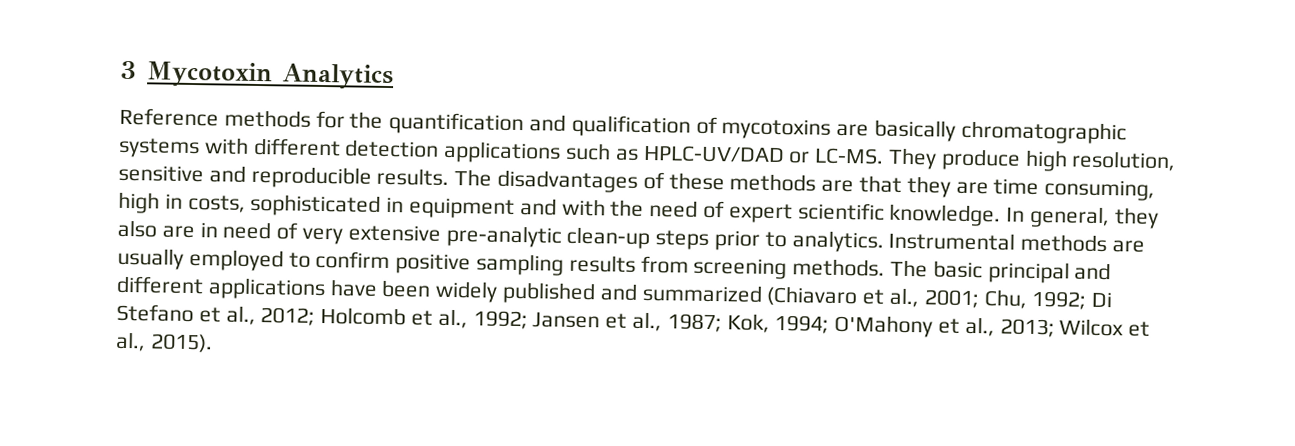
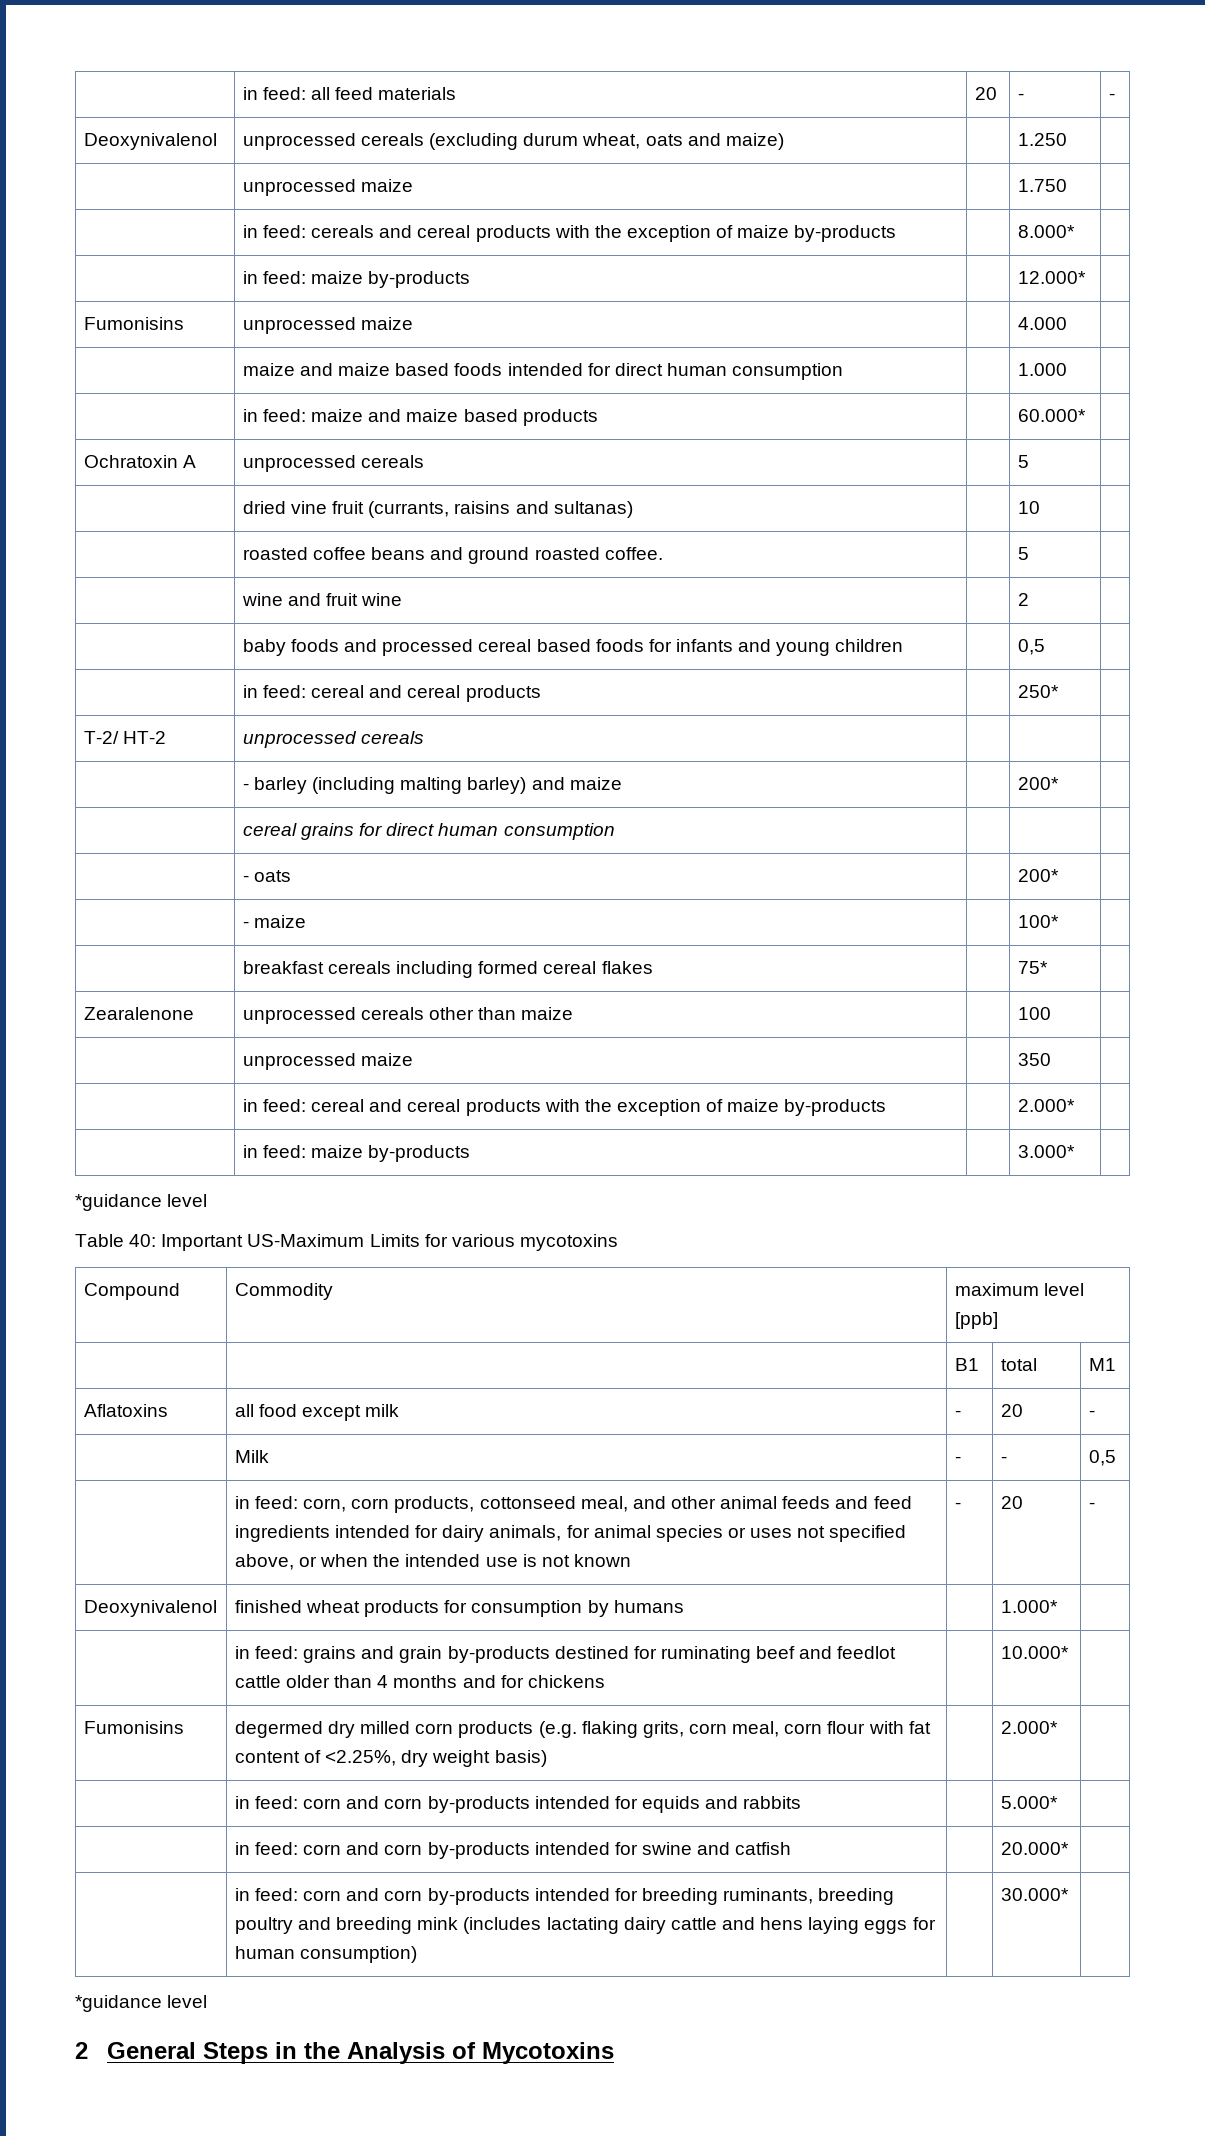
[120,60,395,91] [119,107,1127,145] [118,137,1177,172] [118,164,1156,201] [118,191,1159,229] [117,219,1146,253] [117,247,1112,284] [116,275,1113,310] [116,303,1151,338] [115,331,213,353] 3 Mycotoxin Analytics // Reference methods for the quantification and qualification of mycotoxins are basically chromatographic systems with different detection applications such as HPLC-UV/DAD or LC-MS. They produce high resolution, sensitive and reproducible results. The disadvantages of these methods are that they are time consuming, high in costs, sophisticated in equipment and with the need of expert scientific knowledge. In general, they also are in need of very extensive pre-analytic clean-up steps prior to analytics. Instrumental methods are usually employed to confirm positive sampling results from screening methods. The basic principal and different applications have been widely published and summarized (Chiavaro et al., 2001; Chu, 1992; Di Stefano et al., 2012; Holcomb et al., 1992; Jansen et al., 1987; Kok, 1994; O'Mahony et al., 2013; Wilcox et al., 2015). -> [242,87,457,100] [974,87,997,100] [1017,93,1024,100] [1108,93,1115,100] [83,133,217,150] [242,133,784,150] [1017,133,1067,146] [242,179,414,196] [1017,179,1067,192] [242,225,897,242] [1017,225,1075,238] [242,271,471,288] [1017,271,1086,284] [83,317,184,330] [242,317,414,334] [1017,317,1067,330] [242,363,844,380] [1017,363,1067,376] [242,409,598,426] [1017,409,1086,422] [83,455,197,468] [242,455,425,472] [1017,455,1029,468] [242,501,633,518] [1017,501,1040,514] [242,547,663,564] [1017,547,1029,560] [241,593,403,606] [1017,593,1029,606] [242,639,904,656] [1017,639,1045,655] [242,685,541,702] [1017,685,1059,698] [83,731,167,744] [242,731,425,748] [242,777,622,794] [1017,777,1059,790] [242,823,615,840] [242,870,292,882] [1017,869,1059,882] [242,915,307,928] [1017,915,1059,928] [242,961,653,978] [1017,961,1048,974] [83,1007,194,1020] [242,1007,574,1024] [1017,1007,1051,1020] [242,1053,414,1070] [1017,1053,1051,1066] [242,1099,887,1116] [1017,1099,1075,1112] [242,1145,471,1162] [1017,1145,1075,1158] [75,1194,208,1211] [75,1234,618,1251] [83,1283,180,1300] [234,1283,333,1300] [954,1283,1085,1296] [954,1312,998,1329] [954,1358,979,1371] [1000,1358,1037,1371] [1088,1358,1116,1371] [83,1404,168,1417] [234,1404,400,1421] [954,1410,961,1417] [1000,1404,1023,1417] [1088,1410,1095,1417] [234,1450,269,1463] [954,1456,961,1463] [1000,1456,1007,1463] [1088,1450,1116,1466] [234,1496,912,1513] [234,1525,907,1542] [234,1554,632,1570] [954,1502,961,1509] [1000,1496,1023,1509] [1088,1502,1095,1509] [83,1600,217,1617] [234,1600,684,1617] [1000,1600,1058,1613] [234,1646,897,1663] [234,1675,605,1688] [1000,1646,1069,1659] [83,1721,184,1734] [234,1721,931,1738] [234,1750,547,1767] [1000,1721,1058,1734] [234,1796,802,1813] [1000,1796,1058,1809] [234,1842,792,1859] [1000,1842,1069,1855] [234,1888,895,1905] [234,1917,936,1934] [234,1946,418,1963] [1000,1888,1069,1901] [75,1995,208,2012] [75,2042,615,2064] | in feed: all feed materials | 20 | - | - // Deoxynivalenol | unprocessed cereals (excluding durum wheat, oats and maize) | | 1.250 | // | unprocessed maize | | 1.750 | // | in feed: cereals and cereal products with the exception of maize by-products | | 8.000* | // | in feed: maize by-products | | 12.000* | // Fumonisins | unprocessed maize | | 4.000 | // | maize and maize based foods intended for direct human consumption | | 1.000 | // | in feed: maize and maize based products | | 60.000* | // Ochratoxin A | unprocessed cereals | | 5 | // | dried vine fruit (currants, raisins and sultanas) | | 10 | // | roasted coffee beans and ground roasted coffee. | | 5 | // | wine and fruit wine | | 2 | // | baby foods and processed cereal based foods for infants and young children | | 0,5 | // | in feed: cereal and cereal products | | 250* | // T-2/ HT-2 | unprocessed cereals | | | // | - barley (including malting barley) and maize | | 200* | // | cereal grains for direct human consumption | | | // | - oats | | 200* | // | - maize | | 100* | // | breakfast cereals including formed cereal flakes | | 75* | // Zearalenone | unprocessed cereals other than maize | | 100 | // | unprocessed maize | | 350 | // | in feed: cereal and cereal products with the exception of maize by-products | | 2.000* | // | in feed: maize by-products | | 3.000* | // *guidance level // Table 40: Important US-Maximum Limits for various mycotoxins // Compound | Commodity | maximum level [ppb] // | | B1 | total | M1 // Aflatoxins | all food except milk | - | 20 | - // | Milk | - | - | 0,5 // | in feed: corn, corn products, cottonseed meal, and other animal feeds and feed ingredients intended for dairy animals, for animal species or uses not specified above, or when the intended use is not known | - | 20 | - // Deoxynivalenol | finished wheat products for consumption by humans | | 1.000* | // | in feed: grains and grain by-products destined for ruminating beef and feedlot cattle older than 4 months and for chickens | | 10.000* | // Fumonisins | degermed dry milled corn products (e.g. flaking grits, corn meal, corn flour with fat content of <2.25%, dry weight basis) | | 2.000* | // | in feed: corn and corn by-products intended for equids and rabbits | | 5.000* | // | in feed: corn and corn by-products intended for swine and catfish | | 20.000* | // | in feed: corn and corn by-products intended for breeding ruminants, breeding poultry and breeding mink (includes lactating dairy cattle and hens laying eggs for human consumption) | | 30.000* | // *guidance level // 2 General Steps in the Analysis of Mycotoxins

